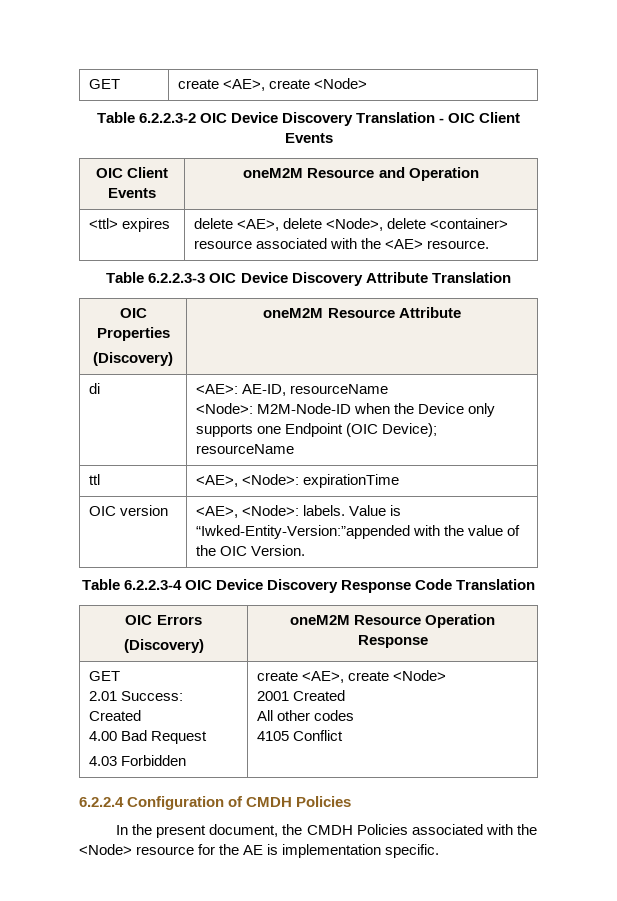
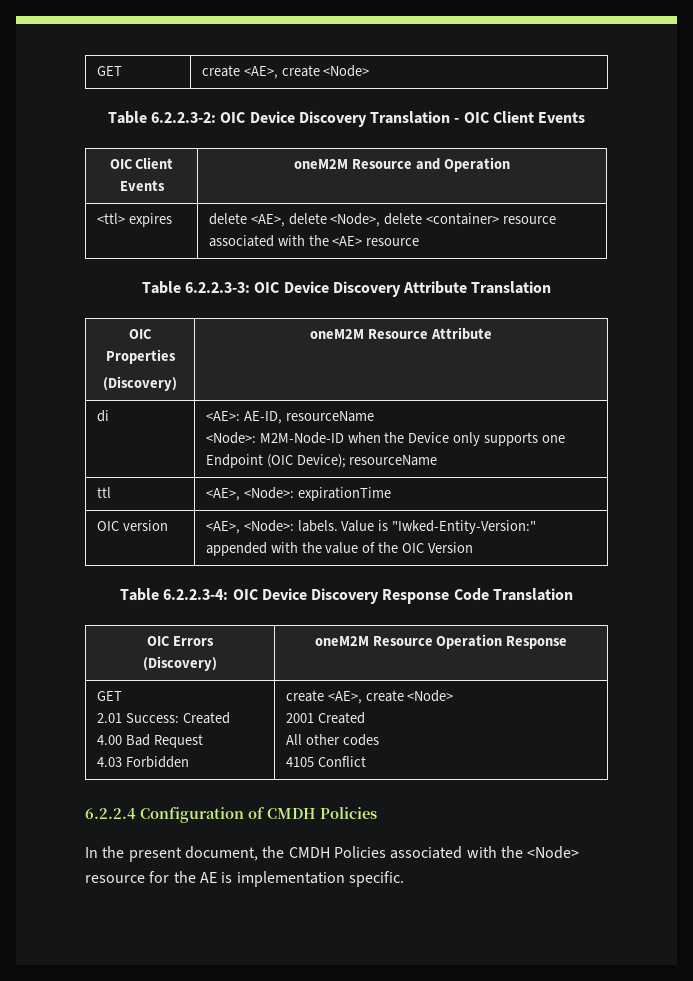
[138,113,196,123] 6.2.2.3-2 -> [150,112,216,123] 6.2.2.3-2:
[427,240,490,249] [106,272,206,283] resource. // Table 6.2.2.3-3 -> [366,238,420,246] [141,281,250,294] resource // Table 6.2.2.3-3:
[196,525,411,539] “Iwked-Entity-Version:”appended -> [392,520,537,534] [205,542,267,556] "Iwked-Entity-Version:" appended
[251,545,306,556] [81,579,182,590] Version. // Table 6.2.2.3-4 -> [428,542,474,553] [119,588,229,601] Version // Table 6.2.2.3-4:

